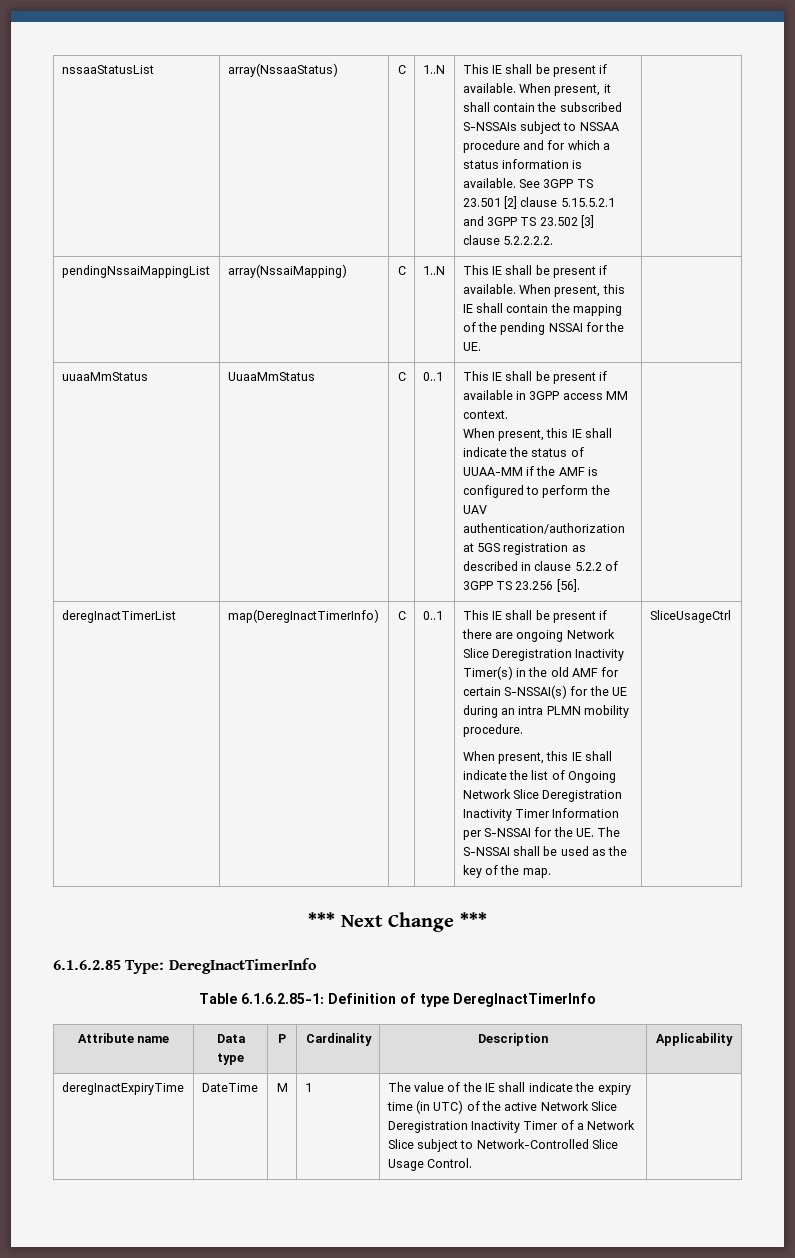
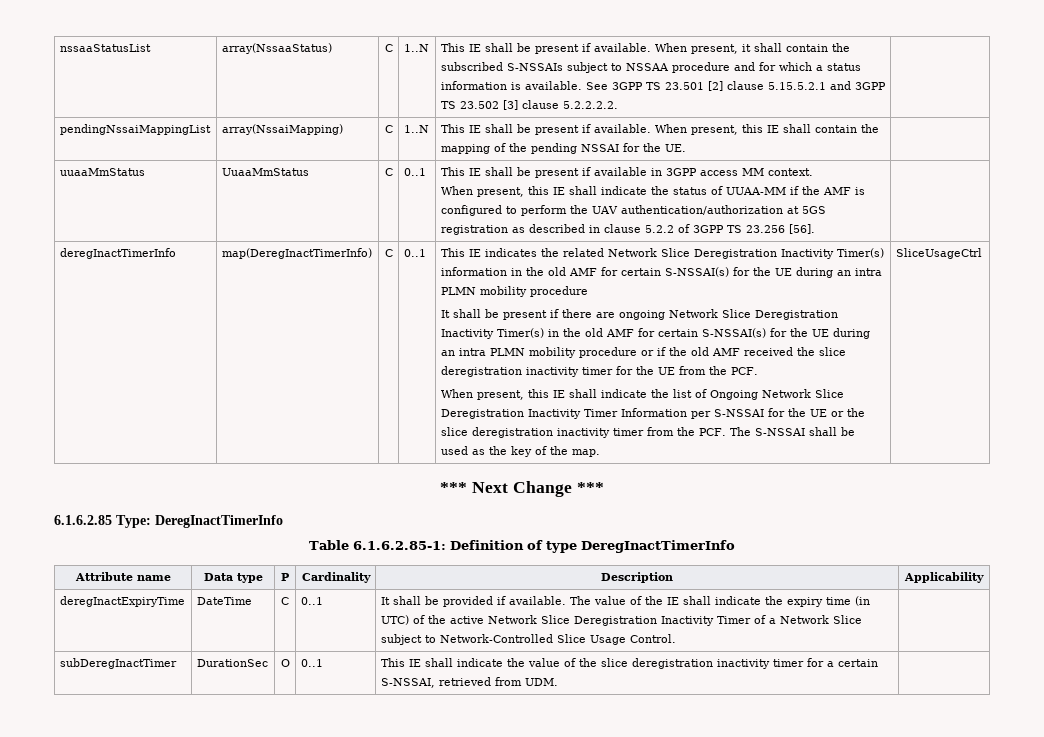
[61,610,176,623] deregInactTimerList -> [59,248,176,259] deregInactTimerInfo
(502, 615) none -> [484,248,884,259] [440,267,882,278] [440,286,588,297] [440,310,450,318] indicates the related Network Slice Deregistration Inactivity Timer(s) information in the old AMF for certain S-NSSAI(s) for the UE during an intra PLMN mobility procedure // It
[462,724,523,737] procedure. -> [578,347,846,358] [440,366,758,377] procedure or if the old AMF received the slice deregistration inactivity timer for the UE from the PCF.
[576,828,595,837] UE. -> [809,408,865,417] [440,427,726,438] UE or the slice deregistration inactivity timer from the PCF.
[276,1083,288,1092] [304,1083,312,1092] M | 1 | -> [281,597,289,605] [300,597,323,605] [380,596,566,607] C | 0..1 | It shall be provided if available.
(472, 1163) none -> [59,658,177,669] [196,659,268,667] [280,659,290,667] [300,659,323,667] [380,658,878,669] [380,677,558,688] // subDeregInactTimer | DurationSec | O | 0..1 | This IE shall indicate the value of the slice deregistration inactivity timer for a certain S-NSSAI, retrieved from UDM. |

